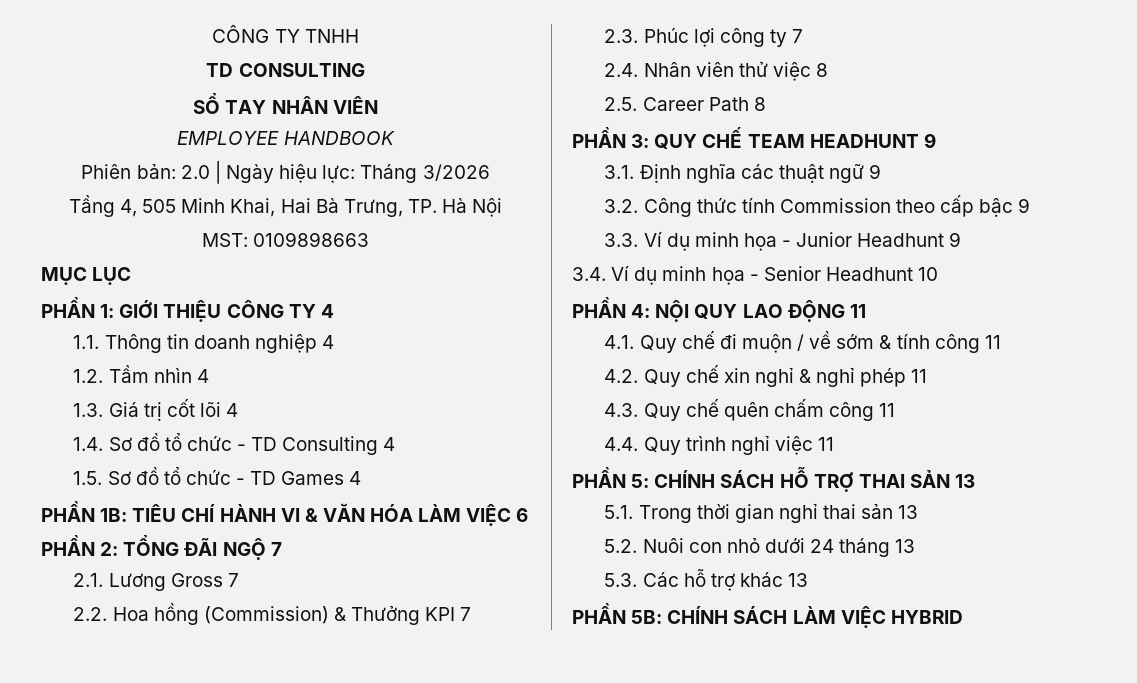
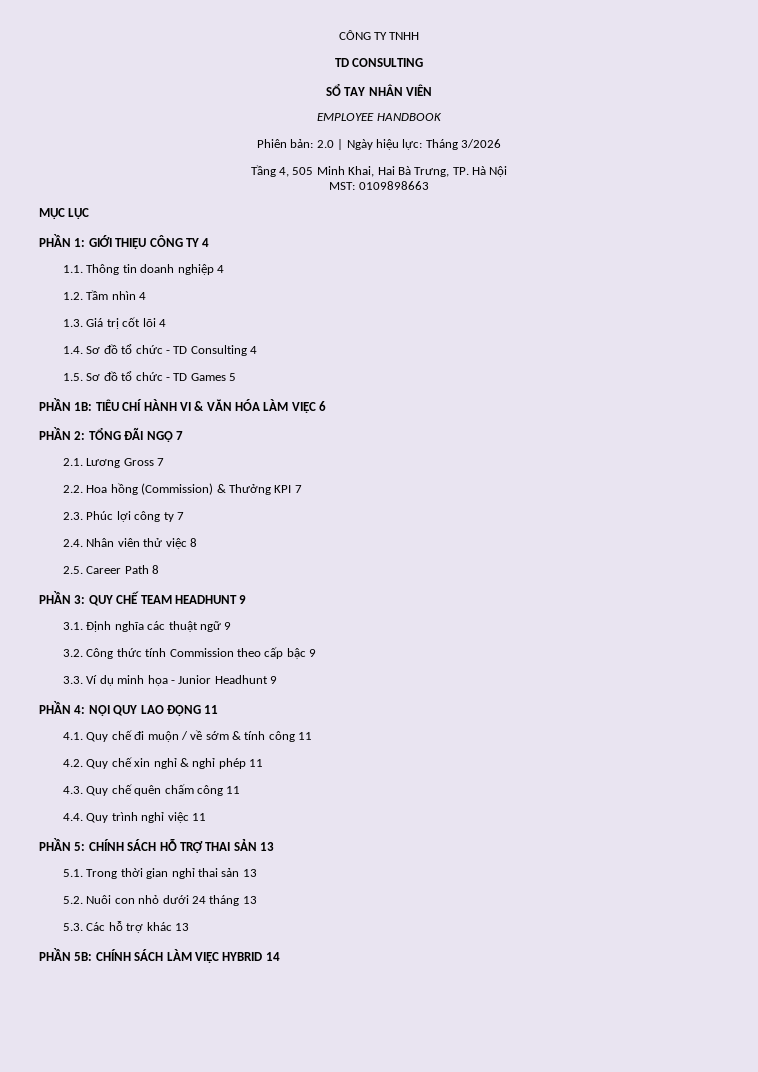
[349,471,362,485] 4 -> [229,373,237,381] 5
[572,265,939,285] // 3.4. Ví dụ minh họa - Senior Headhunt 10 -> (278, 680) none
(963, 617) none -> [265,952,280,961] 14

